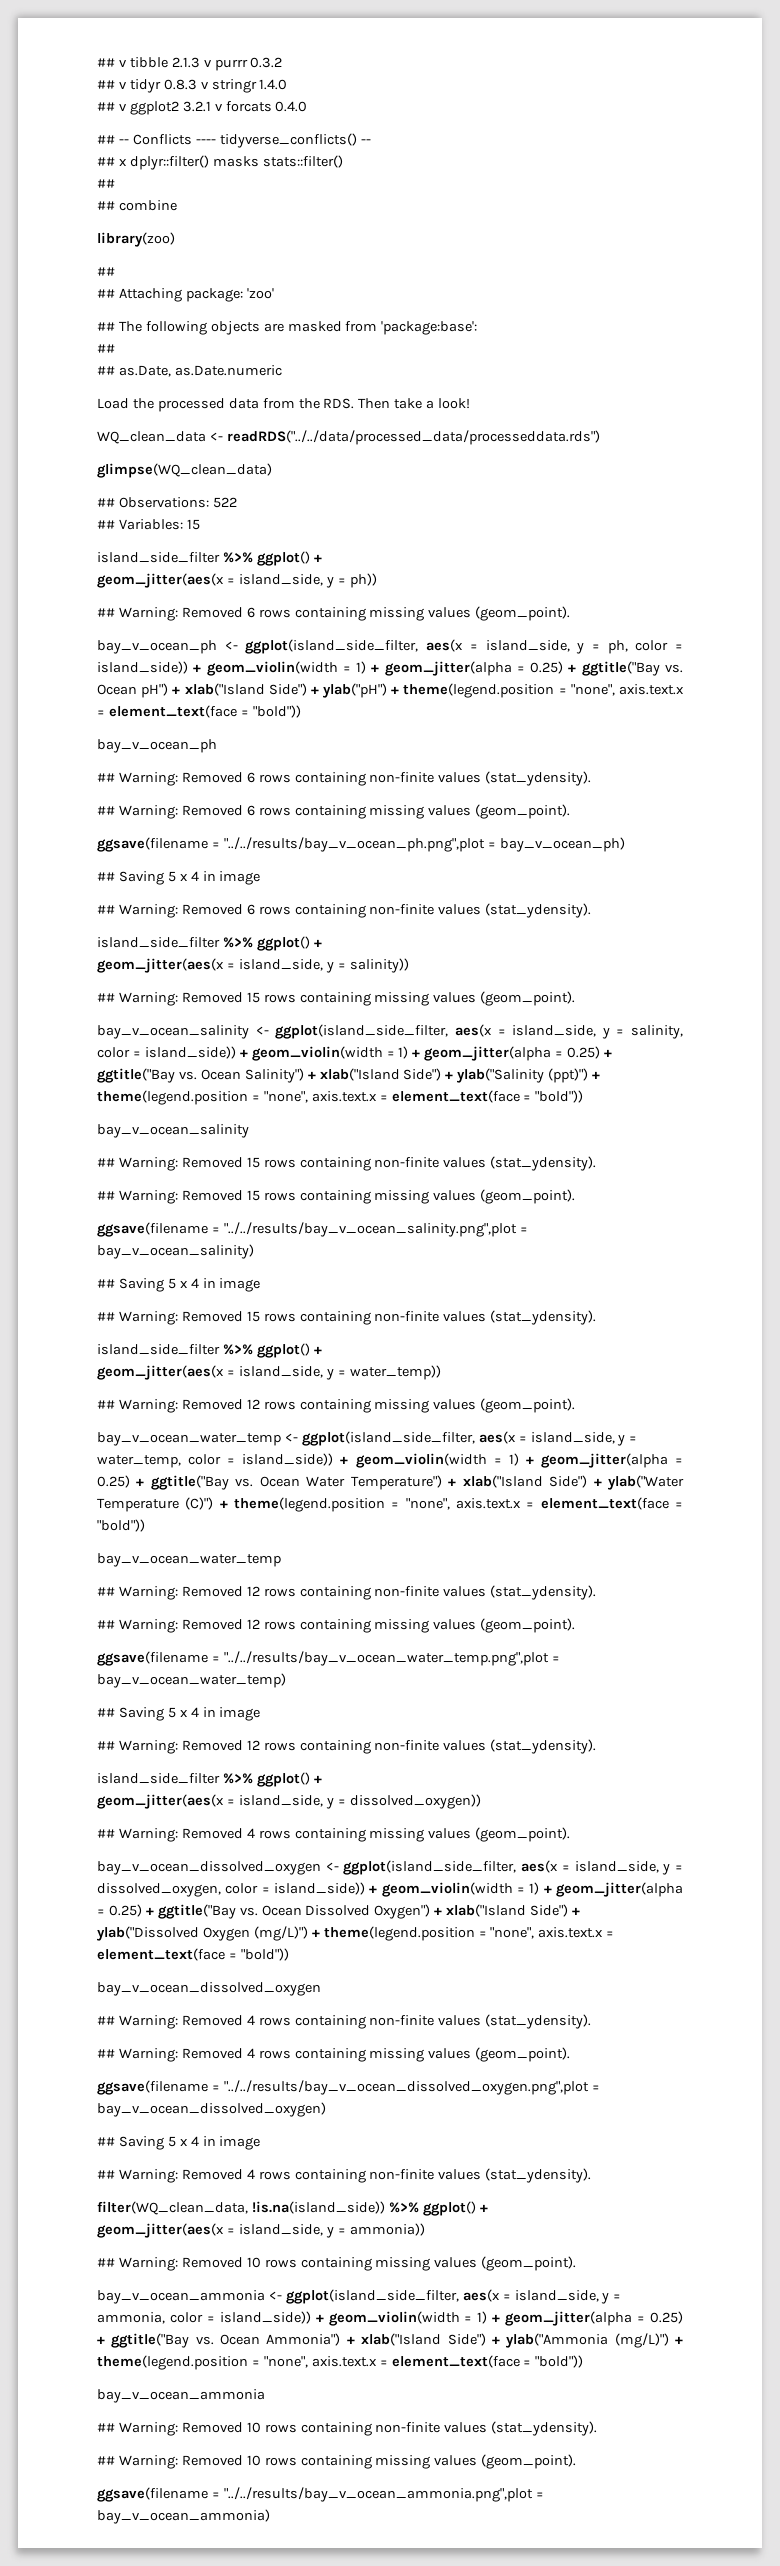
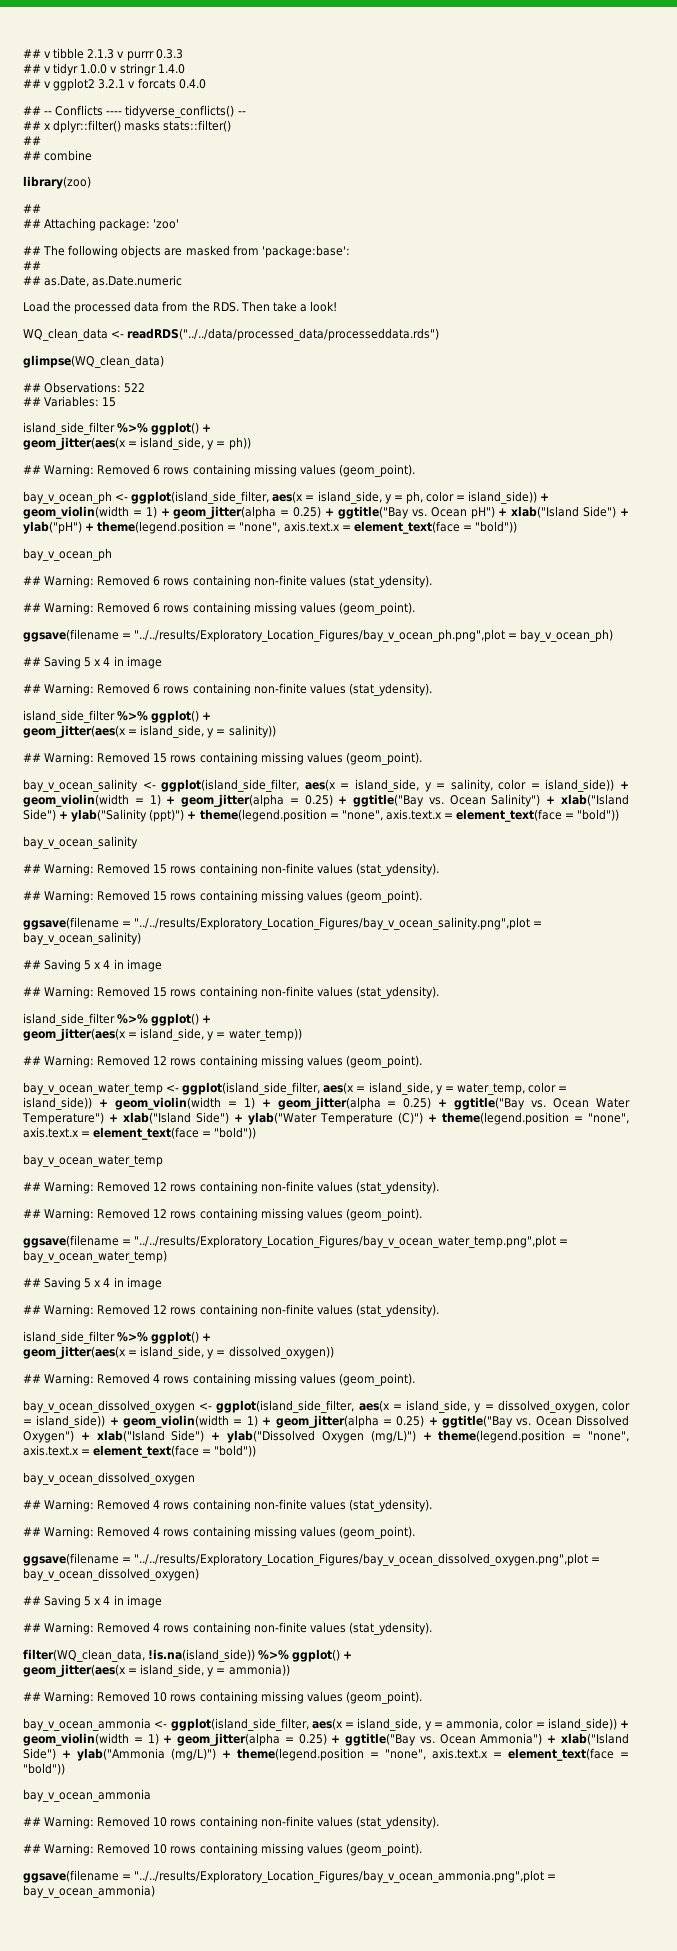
[250,57,283,68] 0.3.2 -> [155,49,183,59] 0.3.3
[163,79,197,90] 0.8.3 -> [80,64,108,74] 1.0.0
[223,837,485,852] "../../results/bay_v_ocean_ph.png",plot -> [134,629,506,642] "../../results/Exploratory_Location_Figures/bay_v_ocean_ph.png",plot
[223,1222,517,1237] "../../results/bay_v_ocean_salinity.png",plot -> [134,917,531,930] "../../results/Exploratory_Location_Figures/bay_v_ocean_salinity.png",plot
[223,1651,549,1666] "../../results/bay_v_ocean_water_temp.png",plot -> [134,1235,557,1248] "../../results/Exploratory_Location_Figures/bay_v_ocean_water_temp.png",plot
[223,2080,589,2095] "../../results/bay_v_ocean_dissolved_oxygen.png",plot -> [134,1553,589,1566] "../../results/Exploratory_Location_Figures/bay_v_ocean_dissolved_oxygen.png",plot
[223,2487,533,2502] "../../results/bay_v_ocean_ammonia.png",plot -> [134,1870,545,1883] "../../results/Exploratory_Location_Figures/bay_v_ocean_ammonia.png",plot

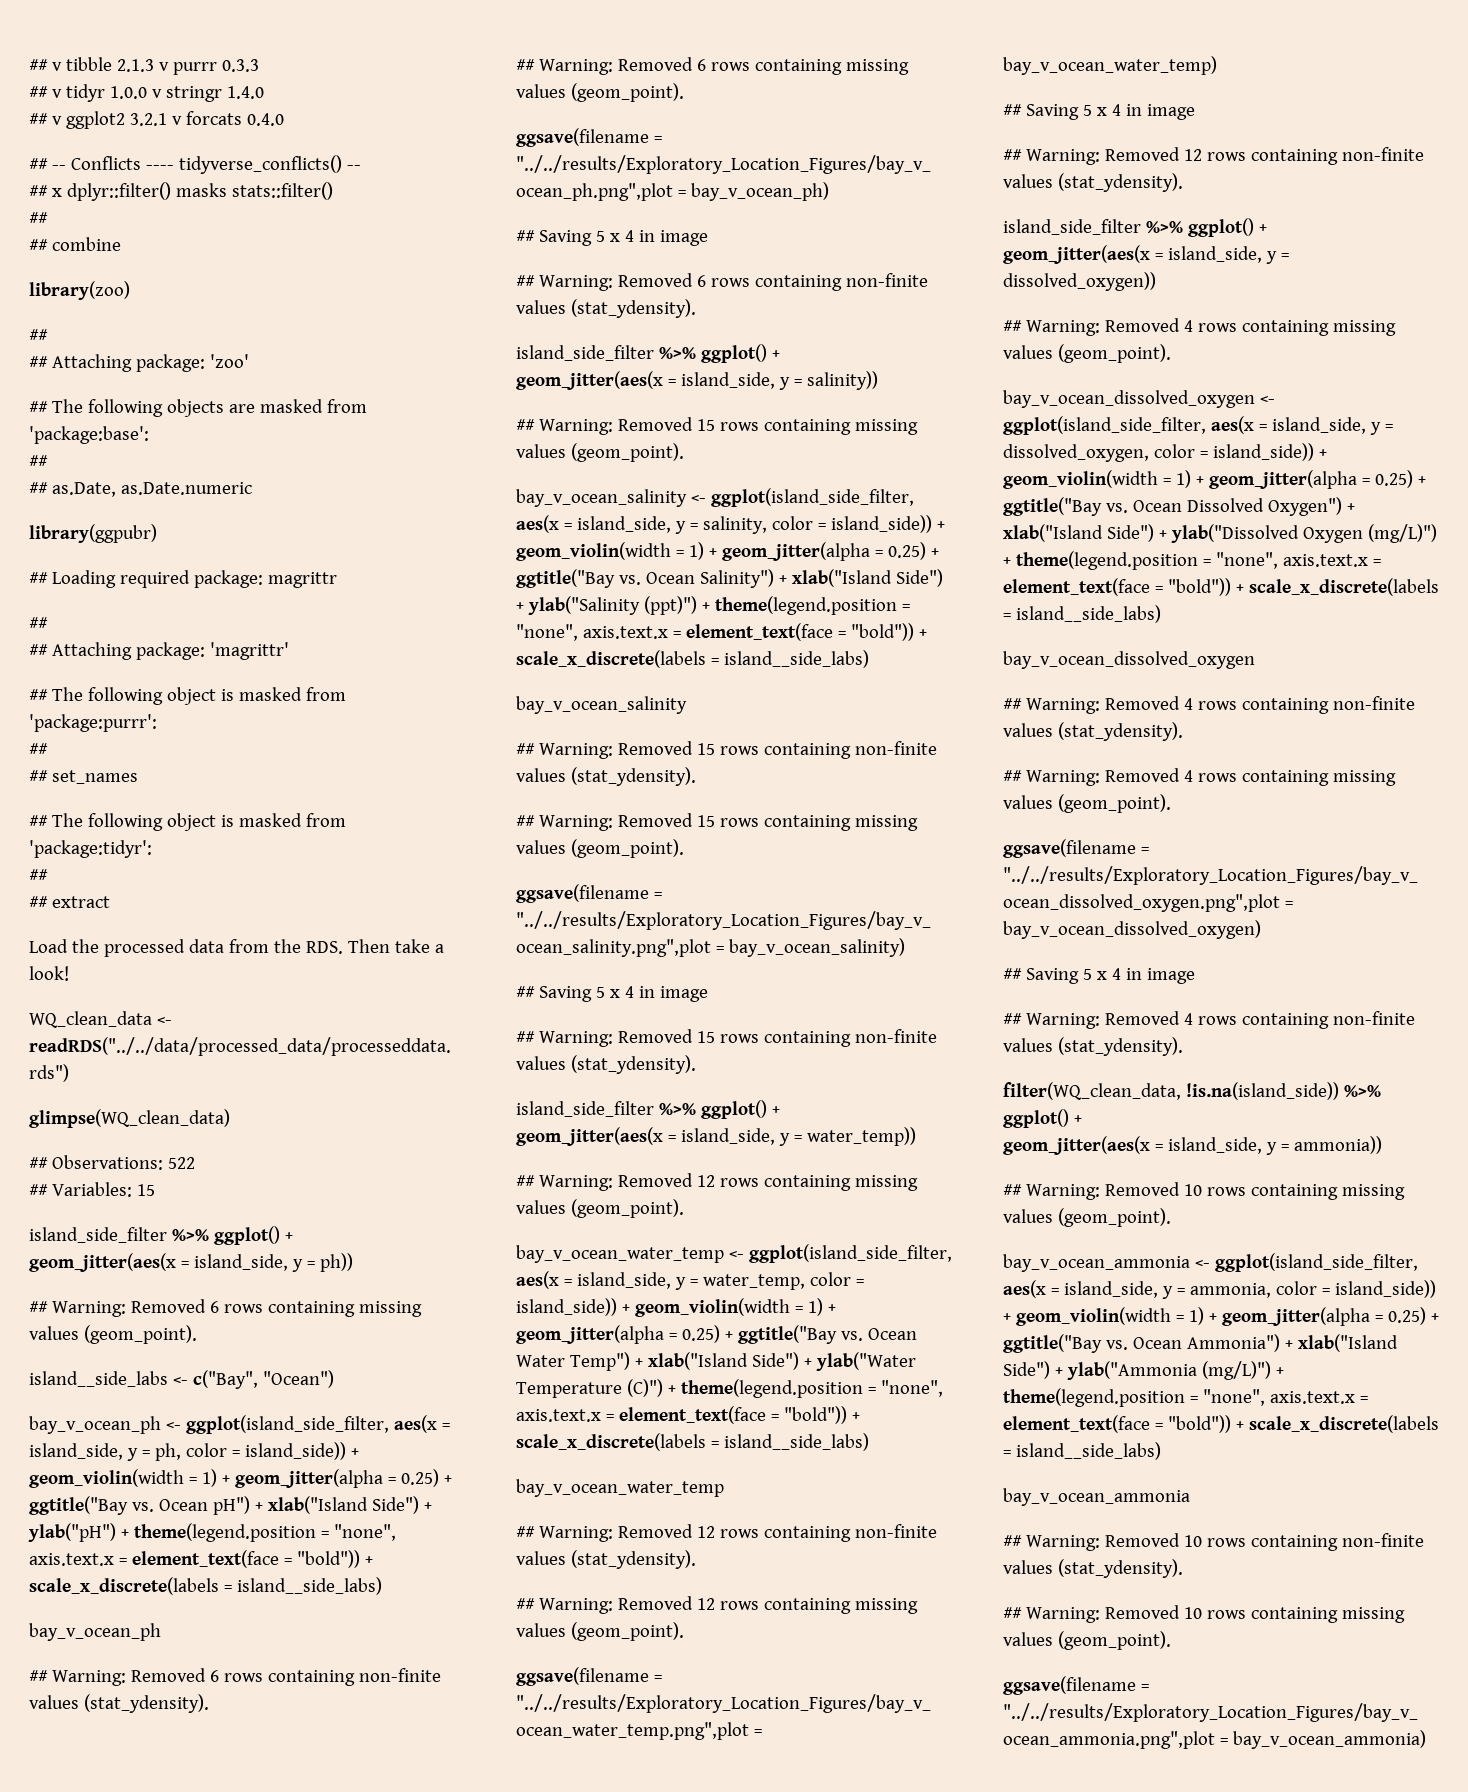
(183, 280) none -> [29,524,157,543] [29,570,337,588] [29,617,48,629] [29,642,289,660] [29,687,346,705] [29,714,157,732] [29,743,48,755] [29,770,138,784] [29,813,346,831] [29,840,152,858] [29,869,48,881] [29,896,110,908] // library(ggpubr) // ## Loading required package: magrittr // ## // ## Attaching package: 'magrittr' // ## The following object is masked from 'package:purrr': // ## // ## set_names // ## The following object is masked from 'package:tidyr': // ## // ## extract
(415, 470) none -> [29,1370,334,1389] // island__side_labs <- c("Bay", "Ocean")
(517, 527) none -> [364,1556,373,1565] [29,1577,382,1595] + scale_x_discrete(labels = island__side_labs)
(620, 815) none -> [918,629,927,638] [516,650,869,668] + scale_x_discrete(labels = island__side_labs)
[22,1112,104,1125] Temperature") -> [569,1352,630,1371] Temp")
(257, 1133) none -> [851,1412,860,1421] [516,1433,869,1451] + scale_x_discrete(labels = island__side_labs)
(257, 1451) none -> [1235,578,1439,596] [1003,605,1161,623] + scale_x_discrete(labels = island__side_labs)
(65, 1769) none -> [1235,1415,1439,1433] [1003,1442,1161,1460] + scale_x_discrete(labels = island__side_labs)

